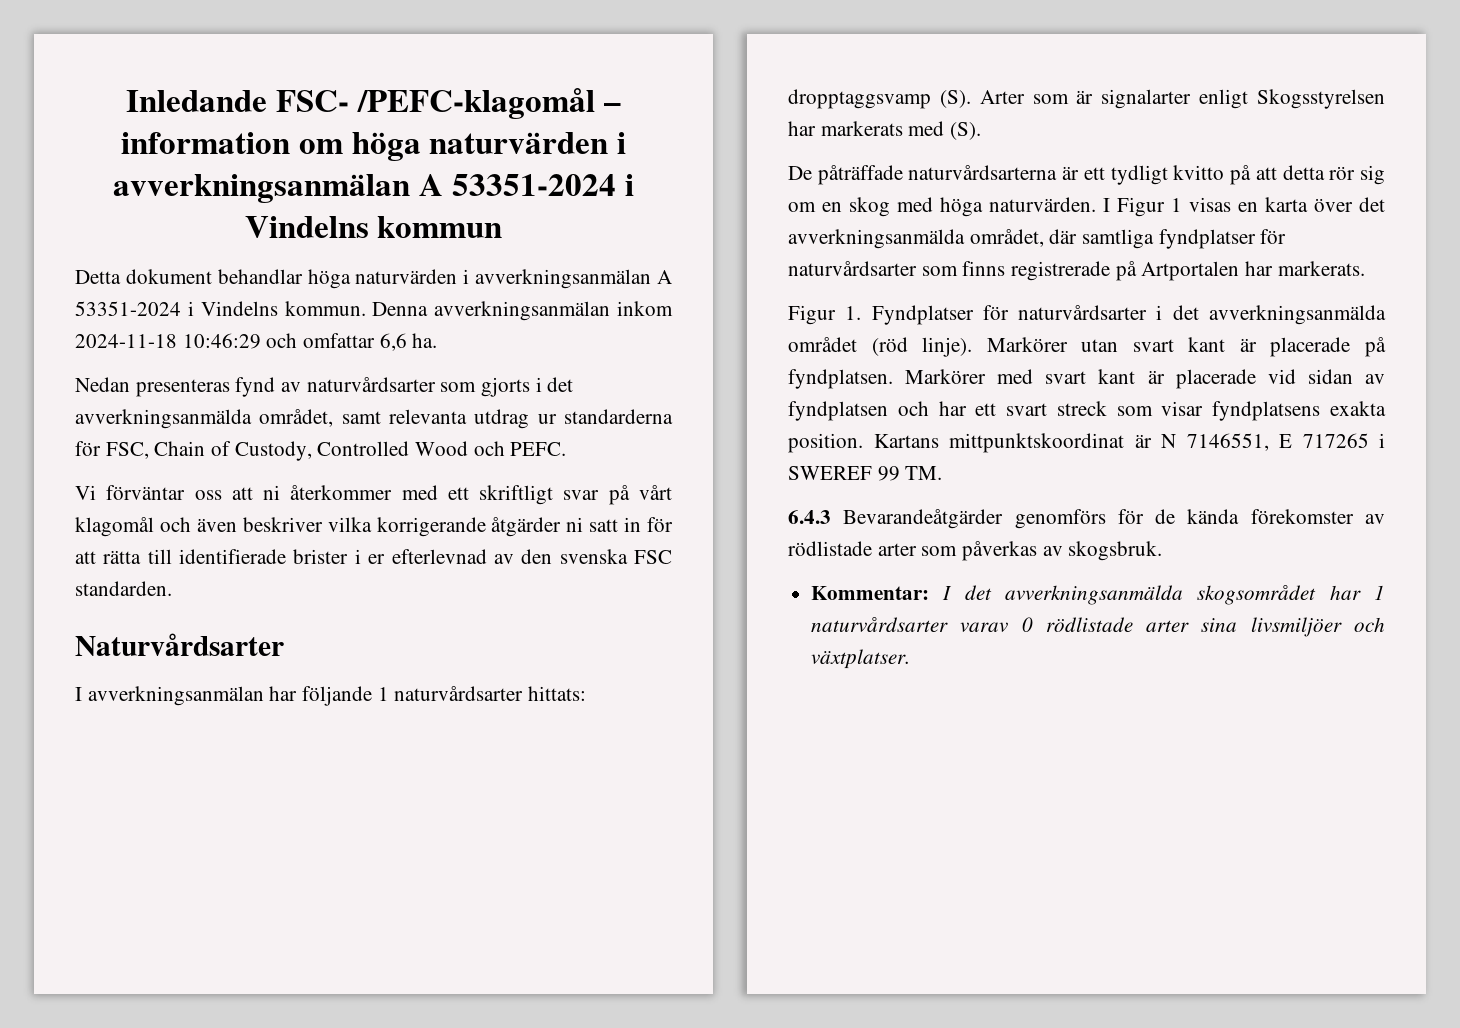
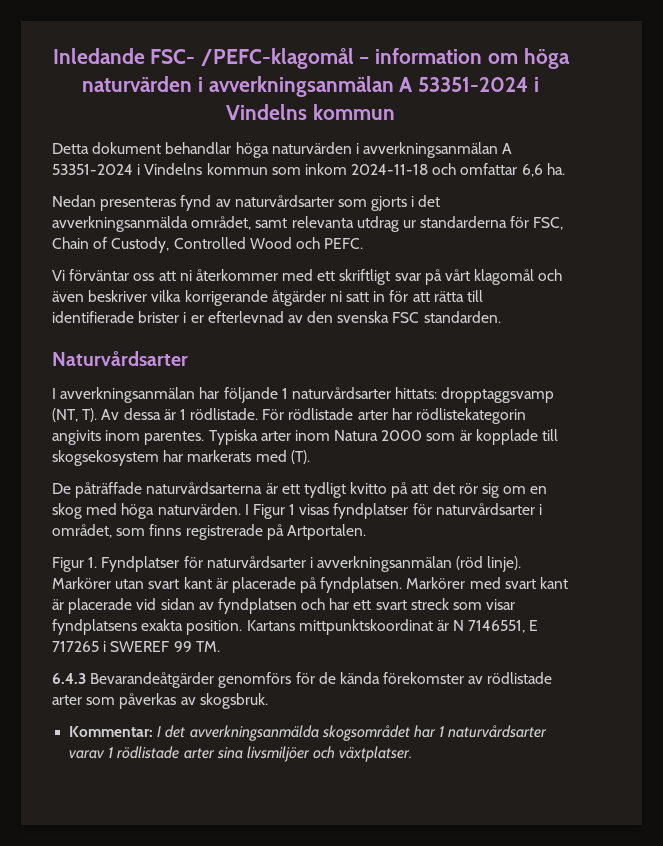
[284,301,611,321] kommun. Denna avverkningsanmälan -> [206,163,301,175] kommun som
[182,333,261,349] 10:46:29 -> (429, 169) none
[939,89,1385,109] (S). Arter som är signalarter enligt Skogsstyrelsen -> [52,408,527,424] [52,429,559,445] [52,450,159,466] (NT, T). Av dessa är 1 rödlistade. För rödlistade arter har rödlistekategorin angivits inom parentes. Typiska arter inom Natura 2000 som är kopplade till skogsekosystem
[950,122,982,140] (S). -> [290,450,310,464] (T).
[1282,165,1325,180] detta -> [432,482,455,494] det
[1238,197,1385,212] [788,229,1155,249] en karta över det avverkningsanmälda området, där samtliga -> (330, 509) none
(917, 268) none -> [539,504,543,515] [52,524,112,538] i området,
[1141,261,1365,281] Artportalen har markerats. -> [286,524,366,540] Artportalen.
[1172,305,1386,325] [788,337,857,352] det avverkningsanmälda området -> [317,556,453,572] avverkningsanmälan
[1021,617,1033,632] 0 -> [108,747,114,758] 1

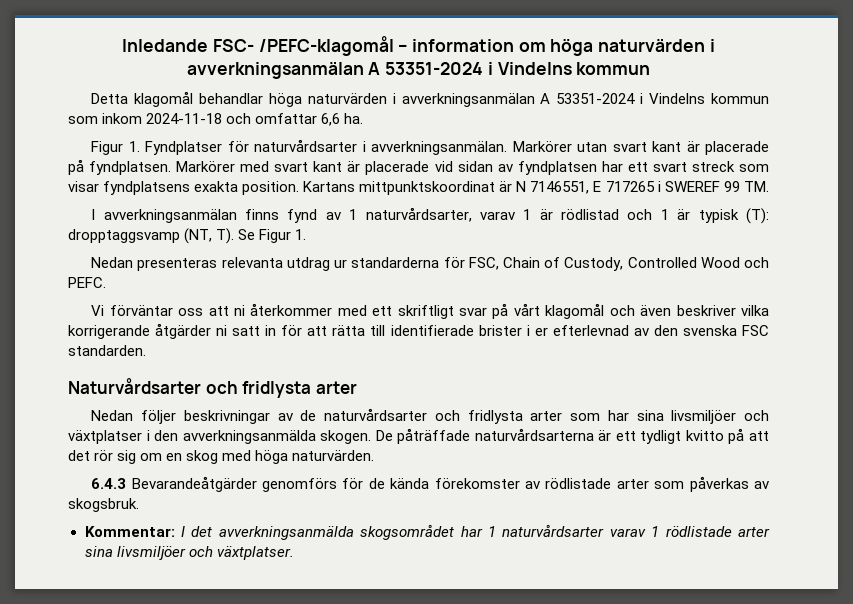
[92,142,162,154] dokument -> [134,91,194,107] klagomål
[52,195,441,211] [52,216,288,232] Nedan presenteras fynd av naturvårdsarter som gjorts i det avverkningsanmälda området, samt -> [91,139,770,155] [68,159,769,175] [68,181,769,195] [91,207,769,224] [68,228,307,244] [91,257,218,271] Figur 1. Fyndplatser för naturvårdsarter i avverkningsanmälan. Markörer utan svart kant är placerade på fyndplatsen. Markörer med svart kant är placerade vid sidan av fyndplatsen har ett svart streck som visar fyndplatsens exakta position. Kartans mittpunktskoordinat är N 7146551, E 717265 i SWEREF 99 TM. // I avverkningsanmälan finns fynd av 1 naturvårdsarter, varav 1 är rödlistad och 1 är typisk (T): dropptaggsvamp (NT, T). Se Figur 1. // Nedan presenteras
[52,387,555,403] [52,408,527,424] [52,429,559,445] [52,450,310,466] // I avverkningsanmälan har följande 1 naturvårdsarter hittats: dropptaggsvamp (NT, T). Av dessa är 1 rödlistade. För rödlistade arter har rödlistekategorin angivits inom parentes. Typiska arter inom Natura 2000 som är kopplade till skogsekosystem har markerats med (T). // -> [205,381,357,398] [91,408,769,424] [68,430,372,444] och fridlysta arter // Nedan följer beskrivningar av de naturvårdsarter och fridlysta arter som har sina livsmiljöer och växtplatser i den avverkningsanmälda skogen.
[244,503,543,519] [52,524,366,540] [52,556,522,572] [52,577,569,593] [52,598,516,614] [52,619,539,635] [52,641,220,652] I Figur 1 visas fyndplatser för naturvårdsarter i området, som finns registrerade på Artportalen. // Figur 1. Fyndplatser för naturvårdsarter i avverkningsanmälan (röd linje). Markörer utan svart kant är placerade på fyndplatsen. Markörer med svart kant är placerade vid sidan av fyndplatsen och har ett svart streck som visar fyndplatsens exakta position. Kartans mittpunktskoordinat är N 7146551, E 717265 i SWEREF 99 TM. -> (375, 455) none

